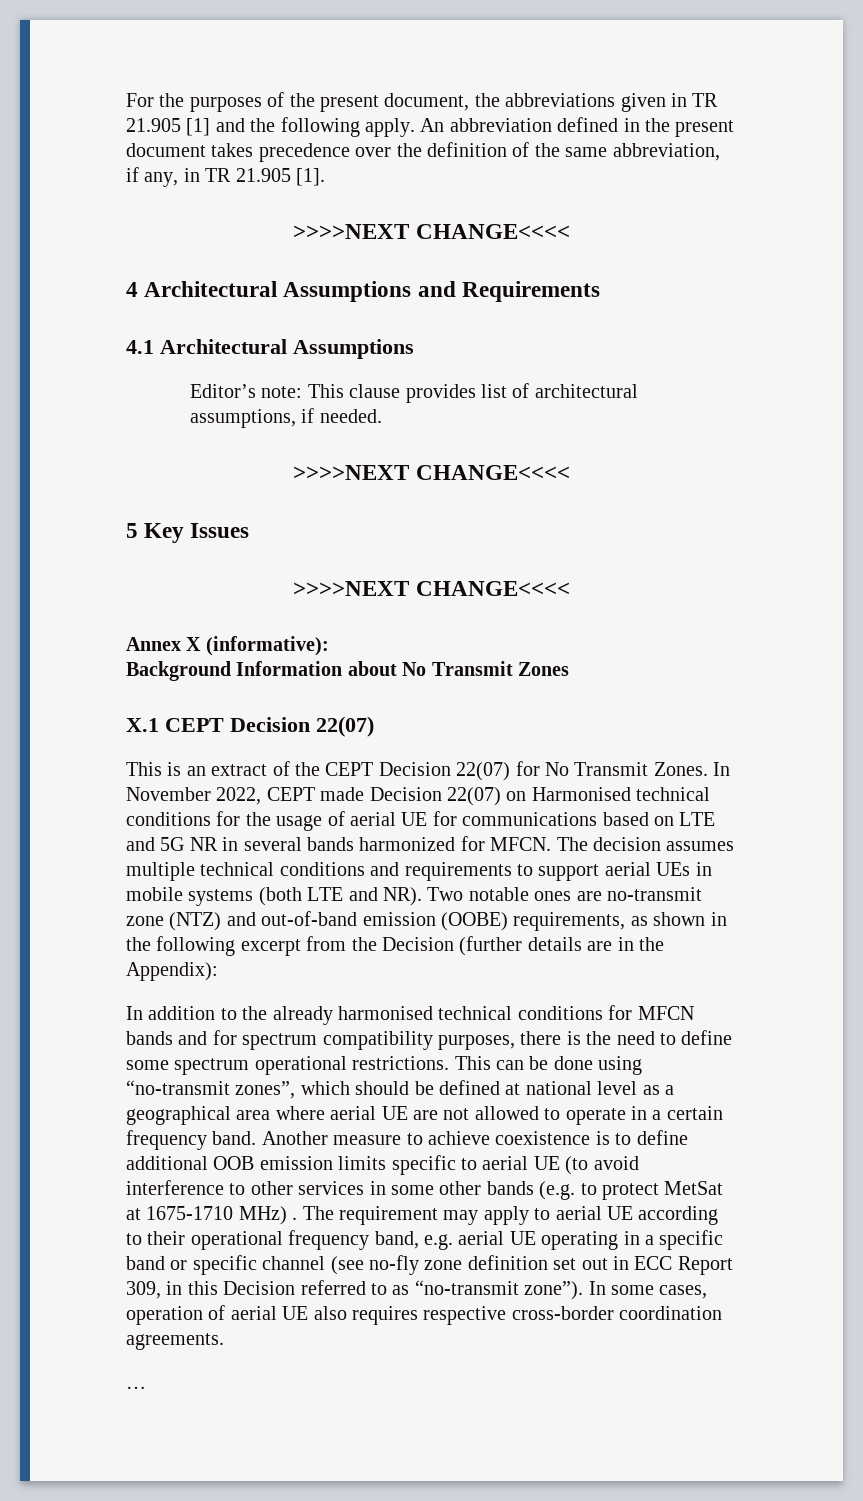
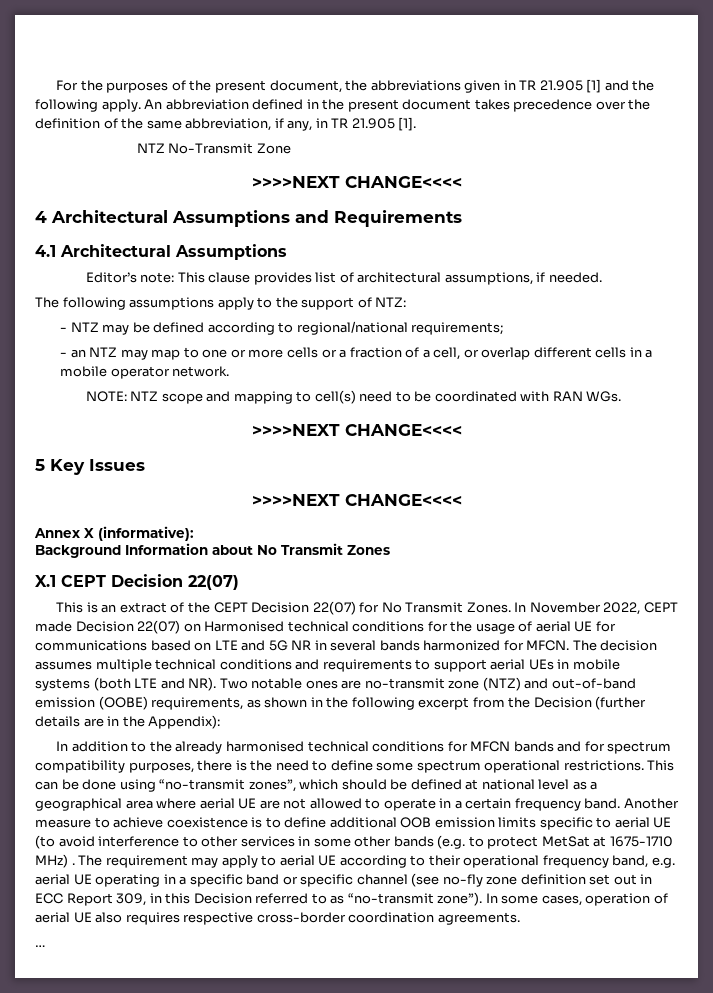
(325, 177) none -> [136,143,291,154] // NTZ No-Transmit Zone
(382, 416) none -> [35,297,407,310] [60,321,504,335] [60,347,653,360] [60,366,230,379] [85,390,622,404] // The following assumptions apply to the support of NTZ: // - NTZ may be defined according to regional/national requirements; // - an NTZ may map to one or more cells or a fraction of a cell, or overlap different cells in a mobile operator network. // NOTE: NTZ scope and mapping to cell(s) need to be coordinated with RAN WGs.

